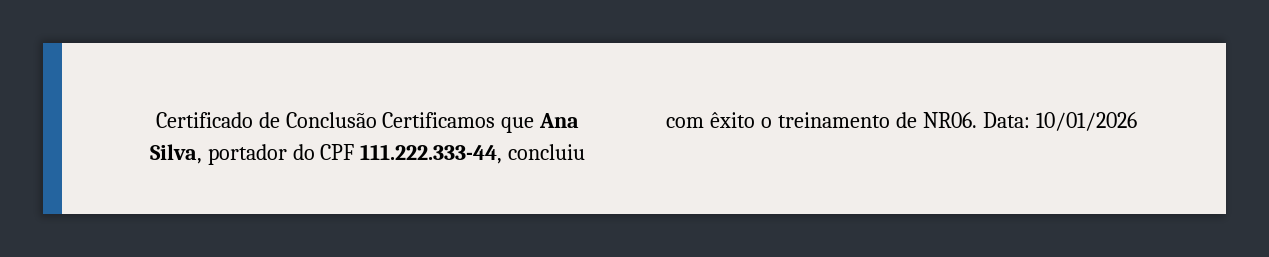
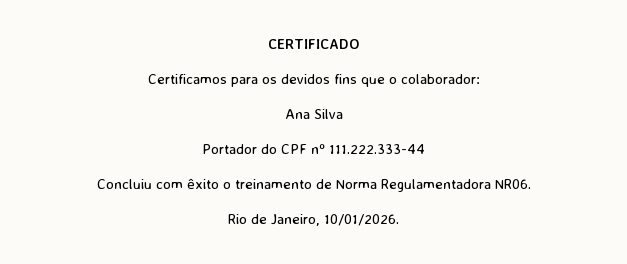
[155,112,580,133] [149,144,586,165] Certificado de Conclusão Certificamos que Ana Silva, portador do CPF 111.222.333-44, concluiu -> [267,39,360,49] [147,74,480,87] [284,109,343,119] [202,144,425,154] [96,179,152,189] CERTIFICADO // Certificamos para os devidos fins que o colaborador: // Ana Silva // Portador do CPF nº 111.222.333-44 // Concluiu
(917, 120) none -> [335,179,491,192] Norma Regulamentadora
[982,112,1137,131] Data: 10/01/2026 -> [228,214,399,226] // Rio de Janeiro, 10/01/2026.

